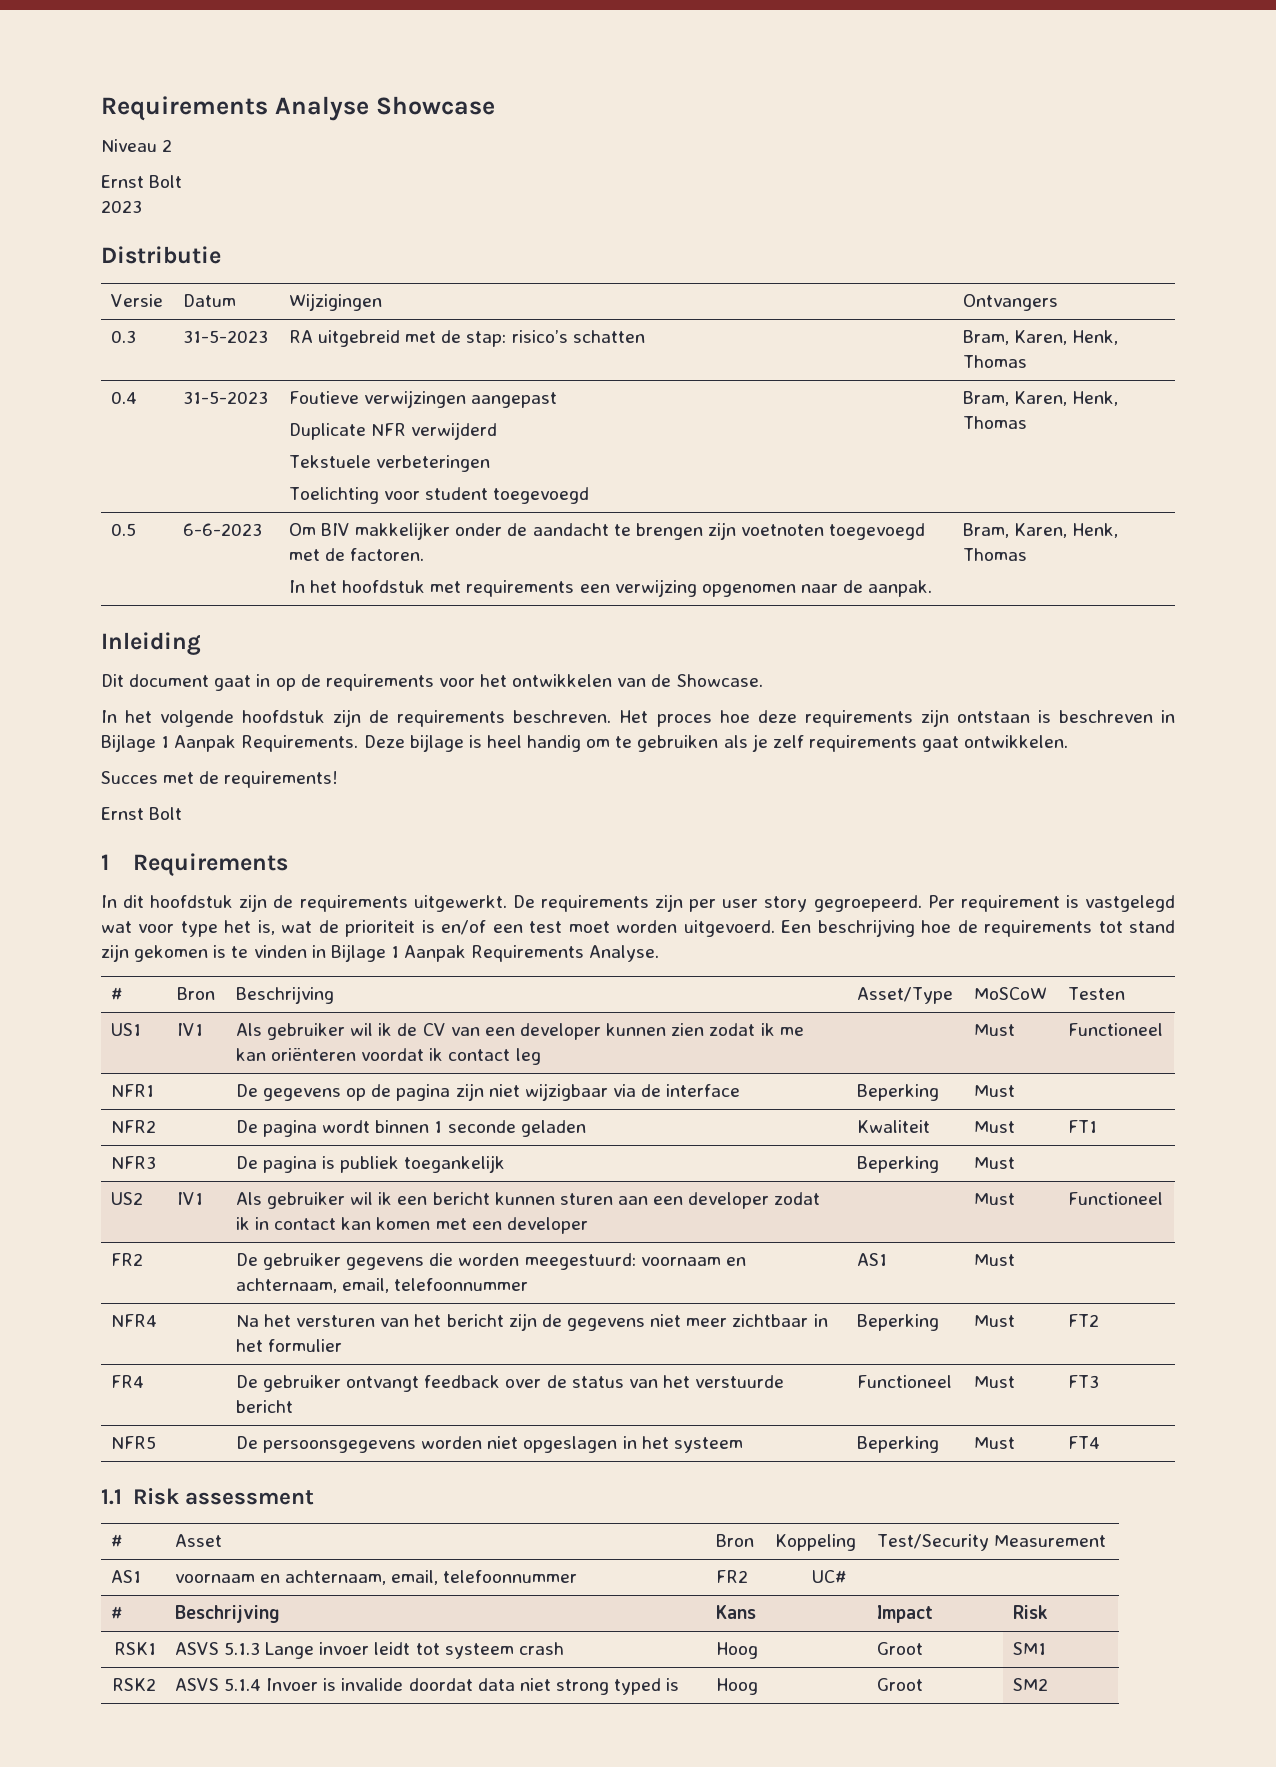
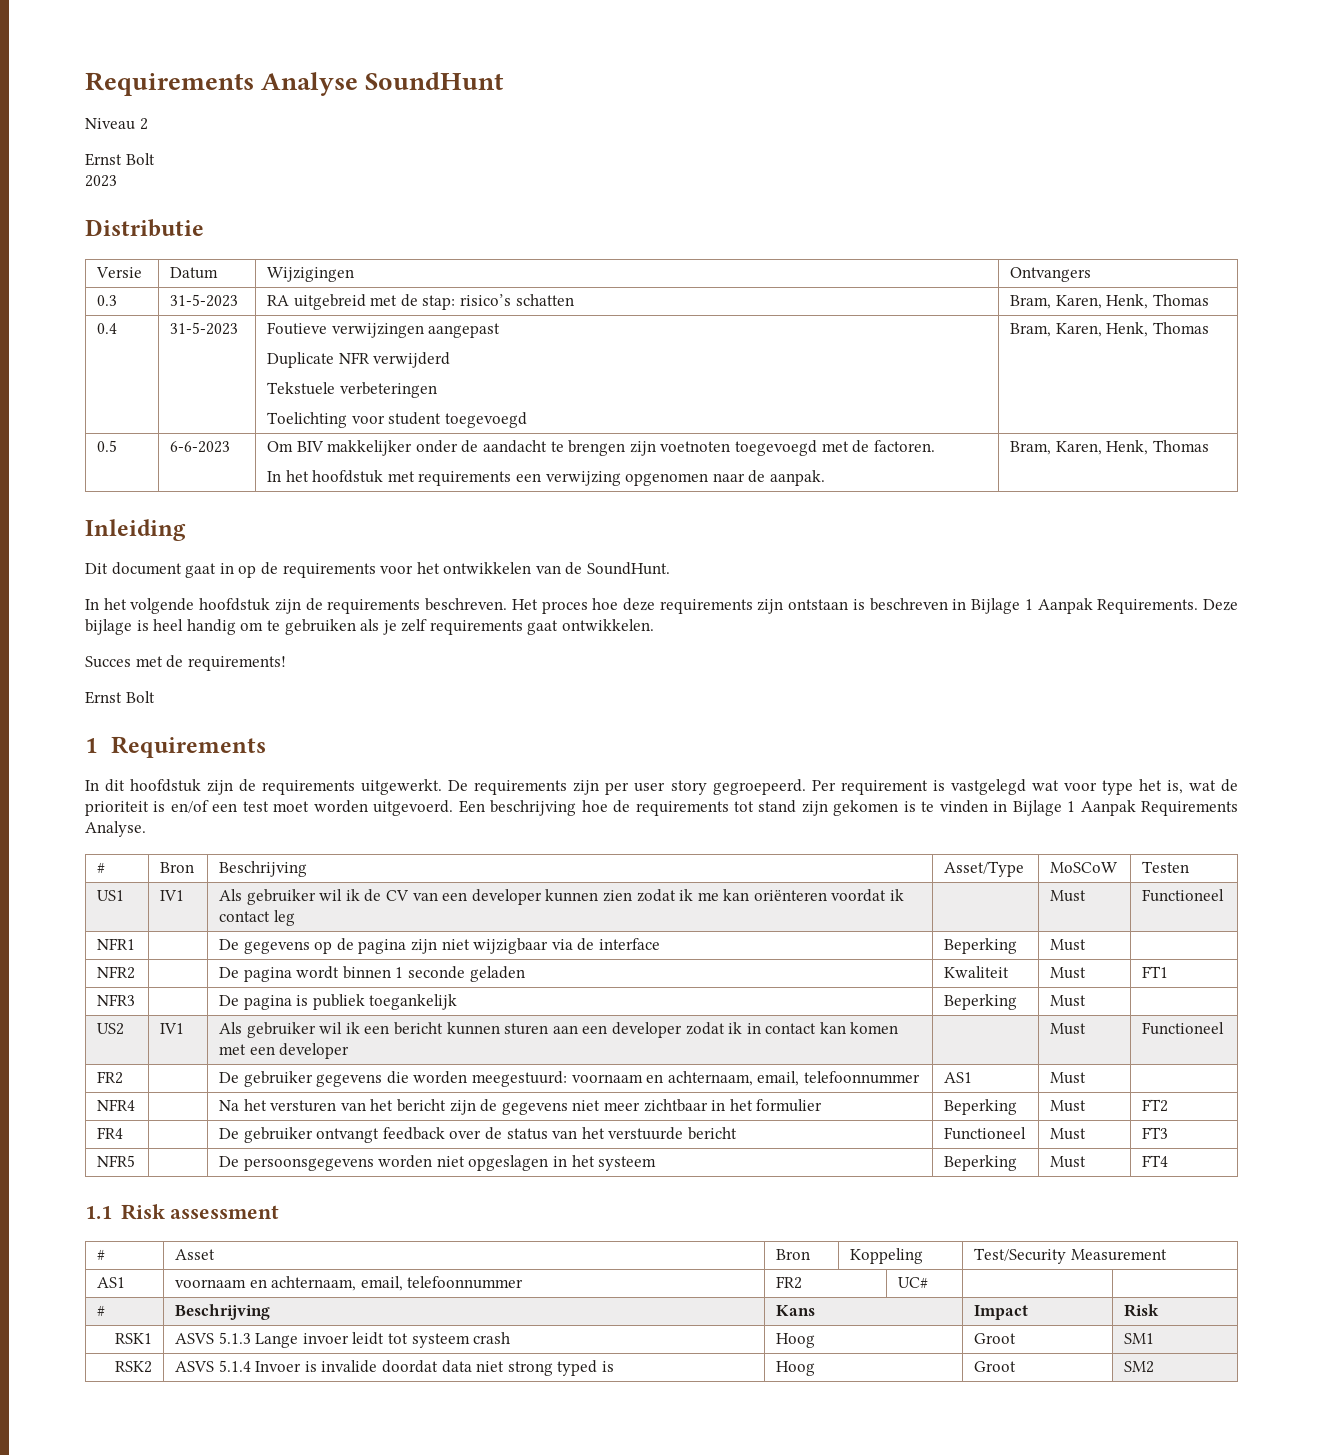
[375,96,495,115] Showcase -> [365,72,505,90] SoundHunt
[676,674,763,687] Showcase. -> [587,562,671,575] SoundHunt.

